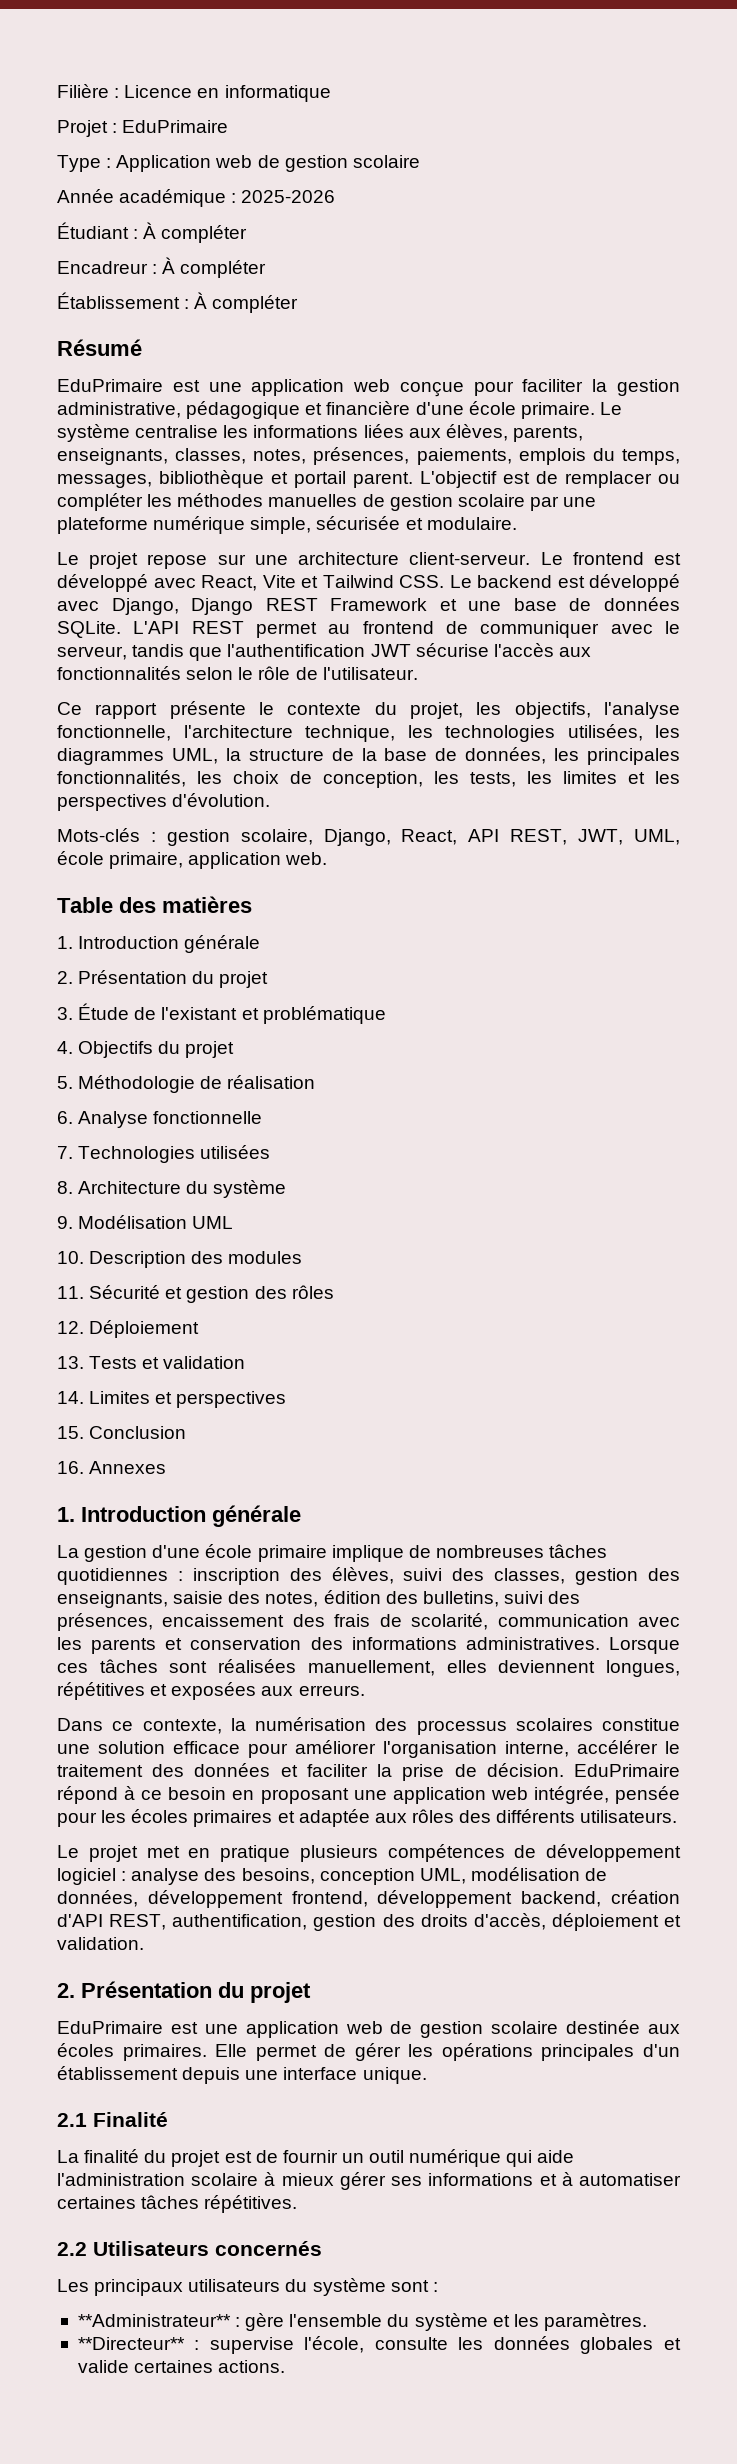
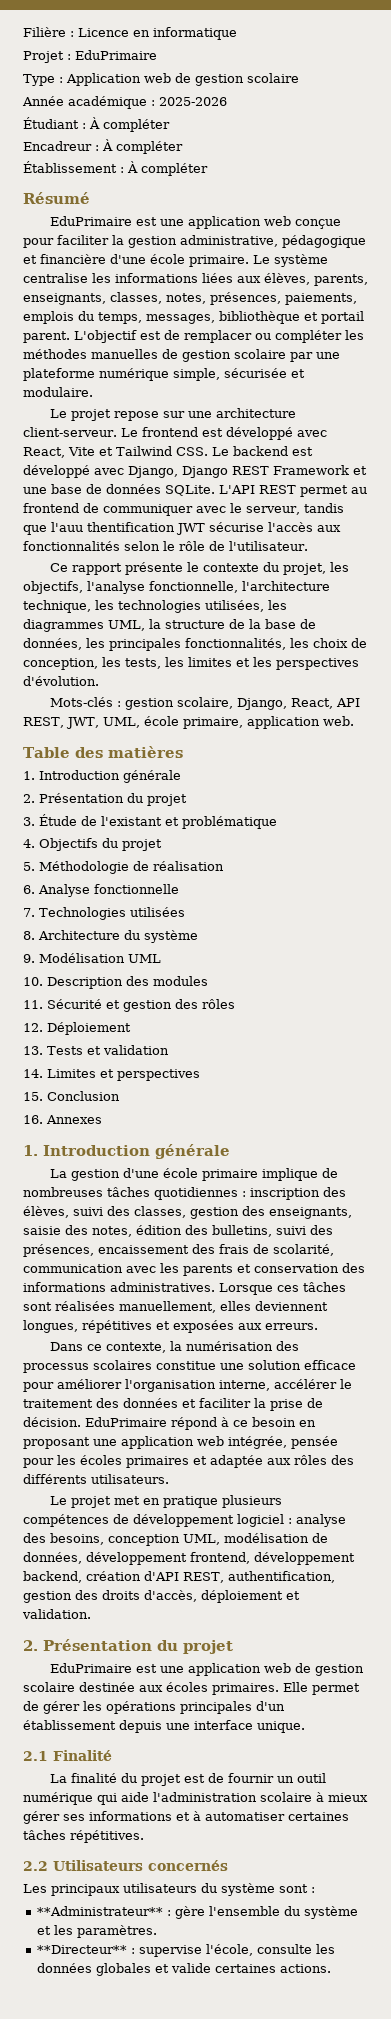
[227,644,366,657] l'authentification -> [51,522,175,532] l'auu thentification

